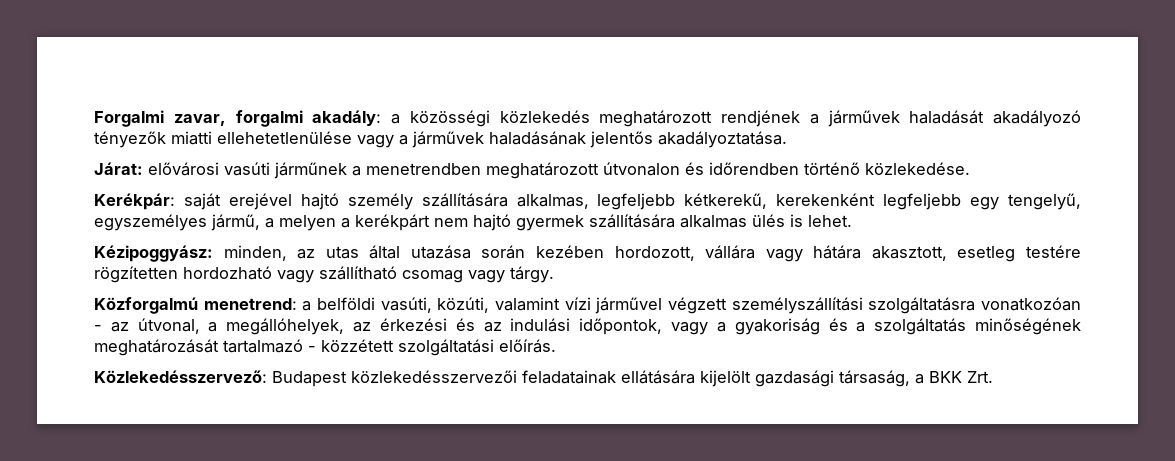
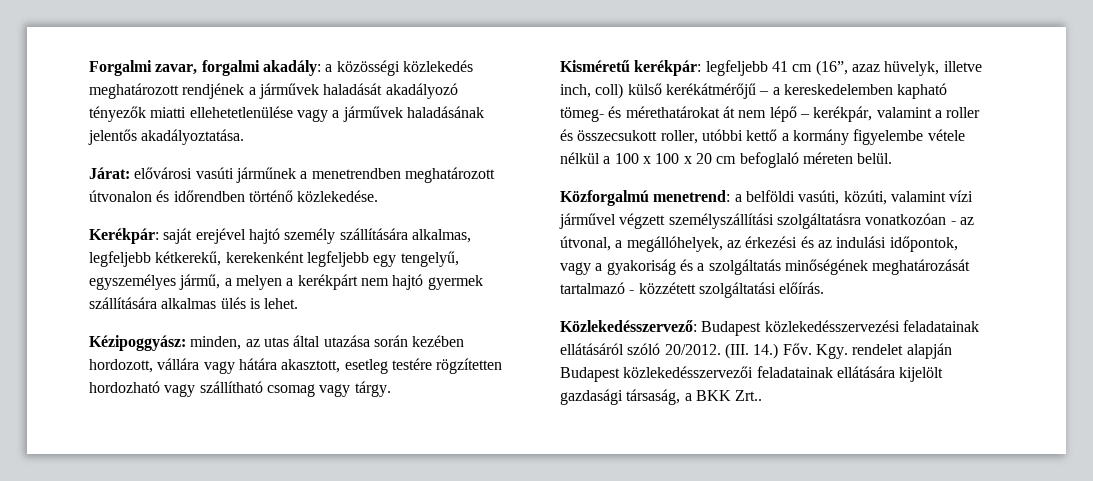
(554, 274) none -> [560,60,982,76] [560,83,948,99] [560,106,981,122] [560,129,965,145] [560,152,893,168] // Kisméretű kerékpár: legfeljebb 41 cm (16”, azaz hüvelyk, illetve inch, coll) külső kerékátmérőjű – a kereskedelemben kapható tömeg- és mérethatárokat át nem lépő – kerékpár, valamint a roller és összecsukott roller, utóbbi kettő a kormány figyelembe vétele nélkül a 100 x 100 x 20 cm befoglaló méreten belül.
(347, 379) none -> [764,320,979,332] [560,343,952,359] [560,367,620,382] közlekedésszervezési feladatainak ellátásáról szóló 20/2012. (III. 14.) Főv. Kgy. rendelet alapján Budapest
[967,371,993,383] Zrt. -> [735,390,763,401] Zrt..

